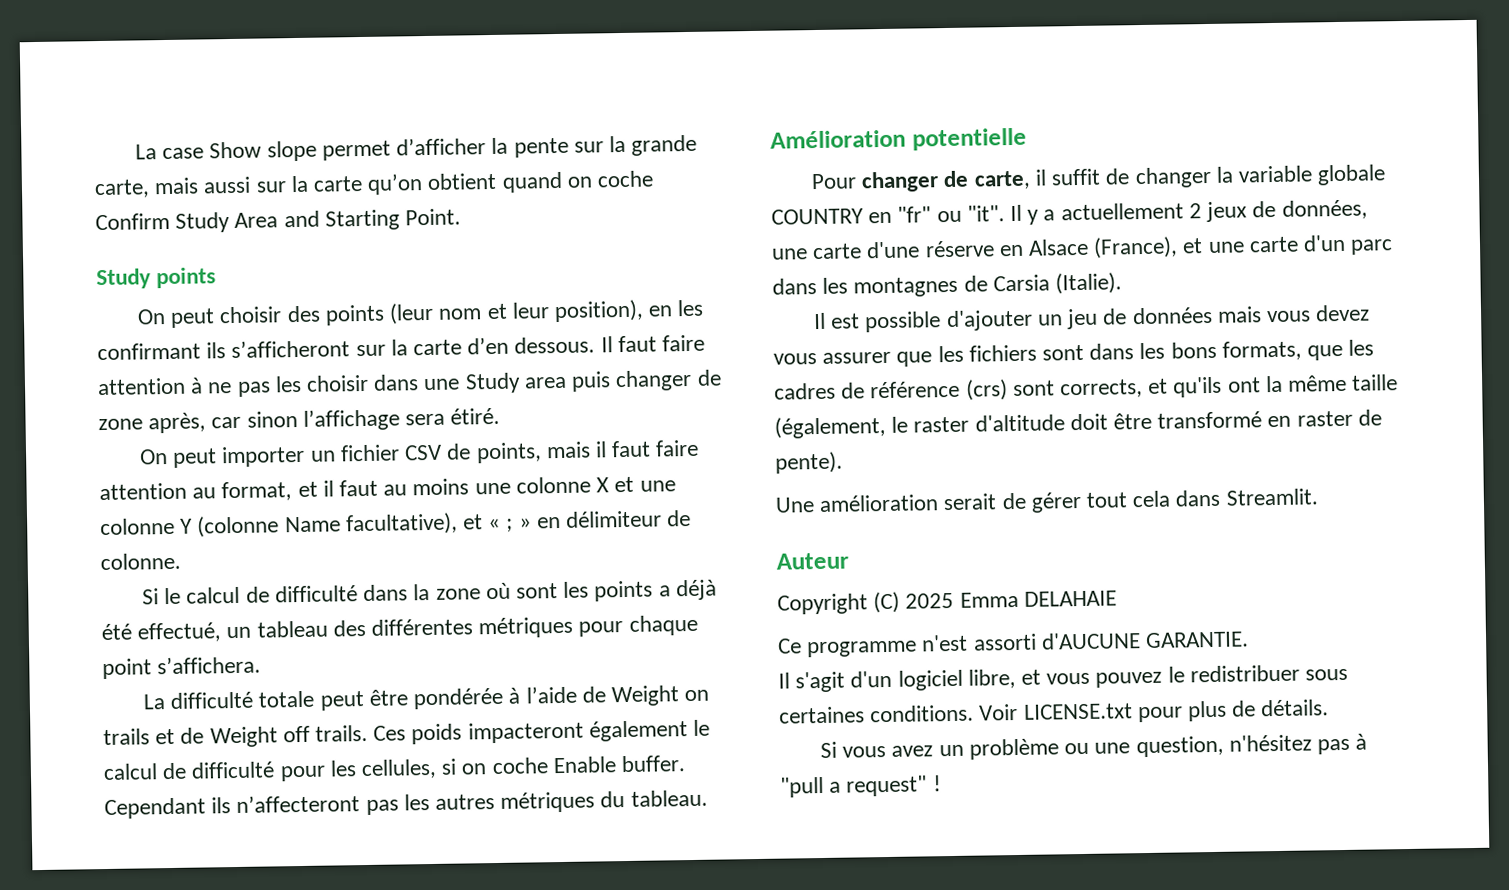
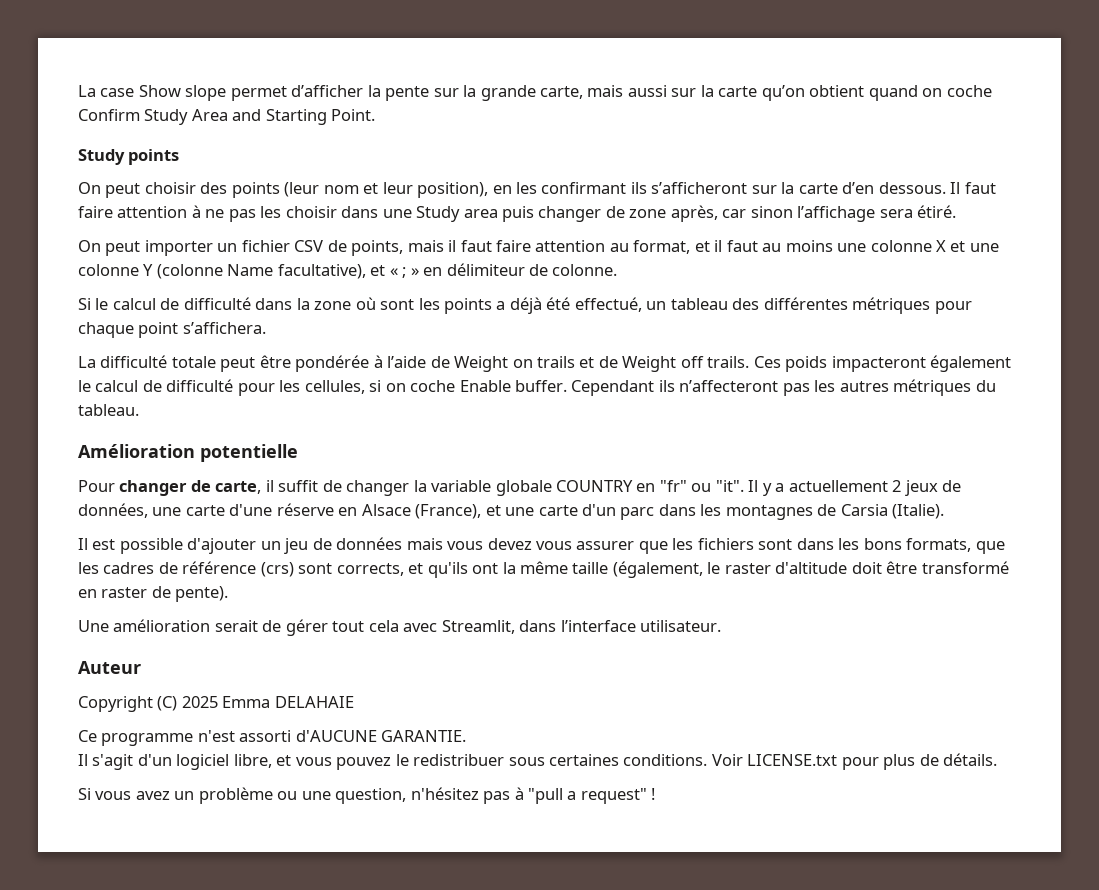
[1175,488,1318,507] dans Streamlit. -> [403,620,722,634] avec Streamlit, dans l’interface utilisateur.

